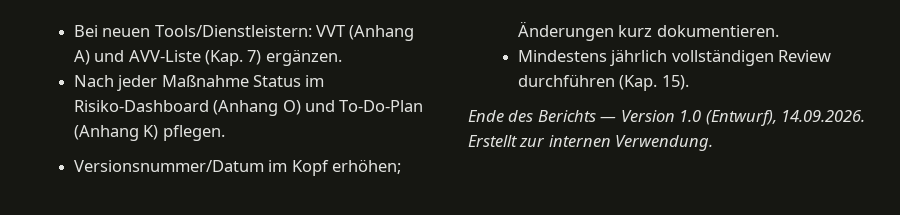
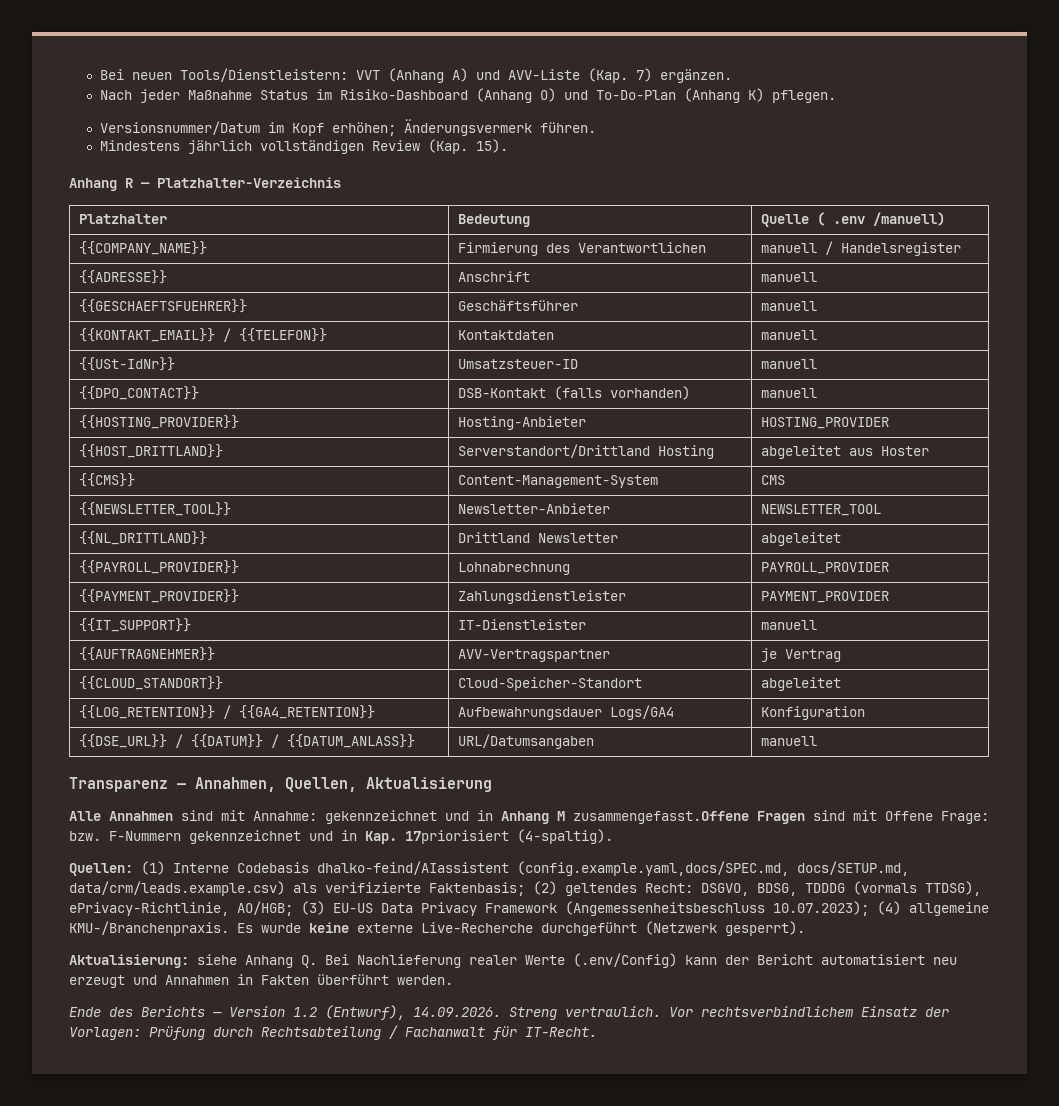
[517,21,779,41] Änderungen kurz dokumentieren. -> [403,119,596,136] Änderungsvermerk führen.
[517,74,615,87] durchführen -> (420, 145) none
(689, 82) none -> [69,177,341,191] [79,214,168,224] [458,214,531,227] [761,212,946,227] [79,241,208,255] [458,242,707,256] [761,241,962,256] [79,270,168,284] [458,271,531,282] [761,272,818,282] [79,299,248,313] [458,300,579,311] [761,301,818,311] [79,328,328,342] [458,330,555,340] [761,330,818,340] [79,357,176,371] [458,359,579,369] [761,359,818,369] [79,386,200,400] [458,386,691,400] [761,388,818,398] [79,415,240,429] [458,416,587,430] [761,417,890,429] [79,444,224,458] [458,444,715,459] [761,445,930,459] [79,473,136,487] [458,475,659,488] [761,475,786,485] [79,502,232,516] [458,503,611,514] [761,504,882,516] [79,531,208,545] [458,532,619,543] [761,532,842,546] [79,560,240,574] [458,562,571,575] [761,562,890,574] [79,589,240,603] [458,590,627,604] [761,591,890,603] [79,618,192,632] [458,619,587,630] [761,620,818,630] [79,647,216,661] [458,649,611,662] [761,648,842,662] [79,676,224,690] [458,677,643,691] [761,677,842,691] [79,705,376,719] [458,705,675,720] [761,706,866,720] [79,734,416,748] [458,734,595,749] [761,736,818,746] [69,777,492,792] [69,810,989,824] [69,829,613,844] [69,861,909,876] [69,881,981,896] [69,901,989,916] [69,921,805,936] [69,953,957,968] [69,974,453,988] // Anhang R — Platzhalter-Verzeichnis // Platzhalter | Bedeutung | Quelle ( .env /manuell) // {{COMPANY_NAME}} | Firmierung des Verantwortlichen | manuell / Handelsregister // {{ADRESSE}} | Anschrift | manuell // {{GESCHAEFTSFUEHRER}} | Geschäftsführer | manuell // {{KONTAKT_EMAIL}} / {{TELEFON}} | Kontaktdaten | manuell // {{USt-IdNr}} | Umsatzsteuer-ID | manuell // {{DPO_CONTACT}} | DSB-Kontakt (falls vorhanden) | manuell // {{HOSTING_PROVIDER}} | Hosting-Anbieter | HOSTING_PROVIDER // {{HOST_DRITTLAND}} | Serverstandort/Drittland Hosting | abgeleitet aus Hoster // {{CMS}} | Content-Management-System | CMS // {{NEWSLETTER_TOOL}} | Newsletter-Anbieter | NEWSLETTER_TOOL // {{NL_DRITTLAND}} | Drittland Newsletter | abgeleitet // {{PAYROLL_PROVIDER}} | Lohnabrechnung | PAYROLL_PROVIDER // {{PAYMENT_PROVIDER}} | Zahlungsdienstleister | PAYMENT_PROVIDER // {{IT_SUPPORT}} | IT-Dienstleister | manuell // {{AUFTRAGNEHMER}} | AVV-Vertragspartner | je Vertrag // {{CLOUD_STANDORT}} | Cloud-Speicher-Standort | abgeleitet // {{LOG_RETENTION}} / {{GA4_RETENTION}} | Aufbewahrungsdauer Logs/GA4 | Konfiguration // {{DSE_URL}} / {{DATUM}} / {{DATUM_ANLASS}} | URL/Datumsangaben | manuell // Transparenz — Annahmen, Quellen, Aktualisierung // Alle Annahmen sind mit Annahme: gekennzeichnet und in Anhang M zusammengefasst.Offene Fragen sind mit Offene Frage: bzw. F-Nummern gekennzeichnet und in Kap. 17priorisiert (4-spaltig). // Quellen: (1) Interne Codebasis dhalko-feind/AIassistent (config.example.yaml,docs/SPEC.md, docs/SETUP.md, data/crm/leads.example.csv) als verifizierte Faktenbasis; (2) geltendes Recht: DSGVO, BDSG, TDDDG (vormals TTDSG), ePrivacy-Richtlinie, AO/HGB; (3) EU-US Data Privacy Framework (Angemessenheitsbeschluss 10.07.2023); (4) allgemeine KMU-/Branchenpraxis. Es wurde keine externe Live-Recherche durchgeführt (Netzwerk gesperrt). // Aktualisierung: siehe Anhang Q. Bei Nachlieferung realer Werte (.env/Config) kann der Bericht automatisiert neu erzeugt und Annahmen in Fakten überführt werden.
[679,110,702,122] 1.0 -> [293,1007,318,1017] 1.2
[468,135,714,151] Erstellt zur internen Verwendung. -> [509,1006,949,1020] [69,1025,597,1040] Streng vertraulich. Vor rechtsverbindlichem Einsatz der Vorlagen: Prüfung durch Rechtsabteilung / Fachanwalt für IT-Recht.

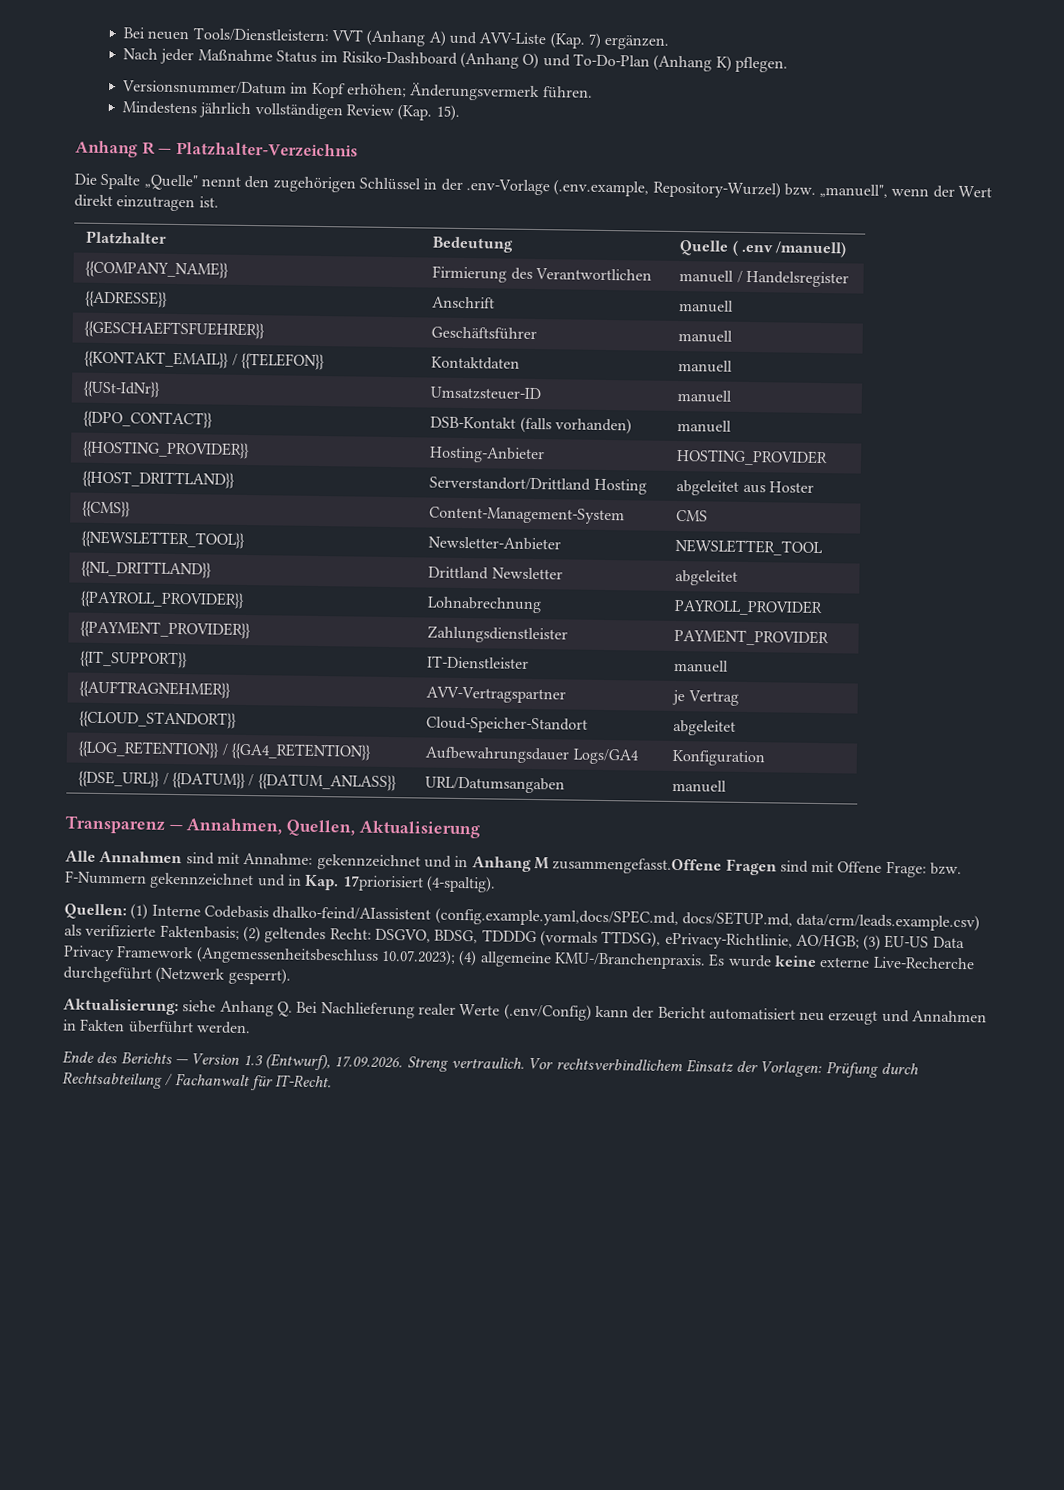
(341, 182) none -> [74,173,993,199] [74,194,219,212] // Die Spalte „Quelle" nennt den zugehörigen Schlüssel in der .env-Vorlage (.env.example, Repository-Wurzel) bzw. „manuell", wenn der Wert direkt einzutragen ist.
[293,1005,501,1020] 1.2 (Entwurf), 14.09.2026. -> [242,1053,404,1071] 1.3 (Entwurf), 17.09.2026.

